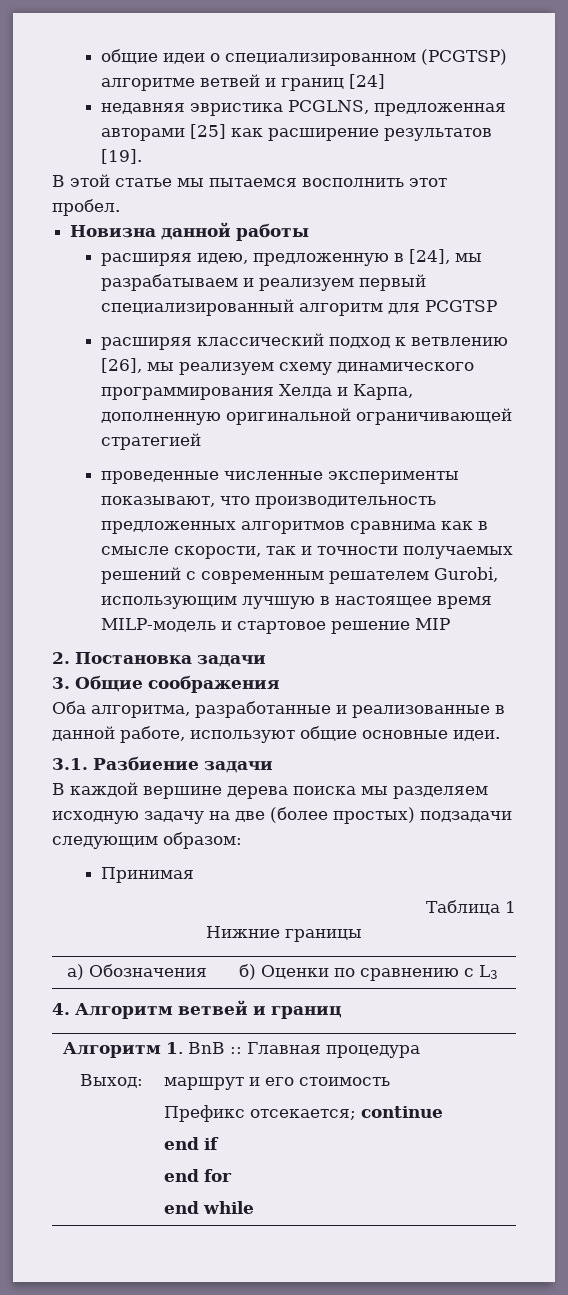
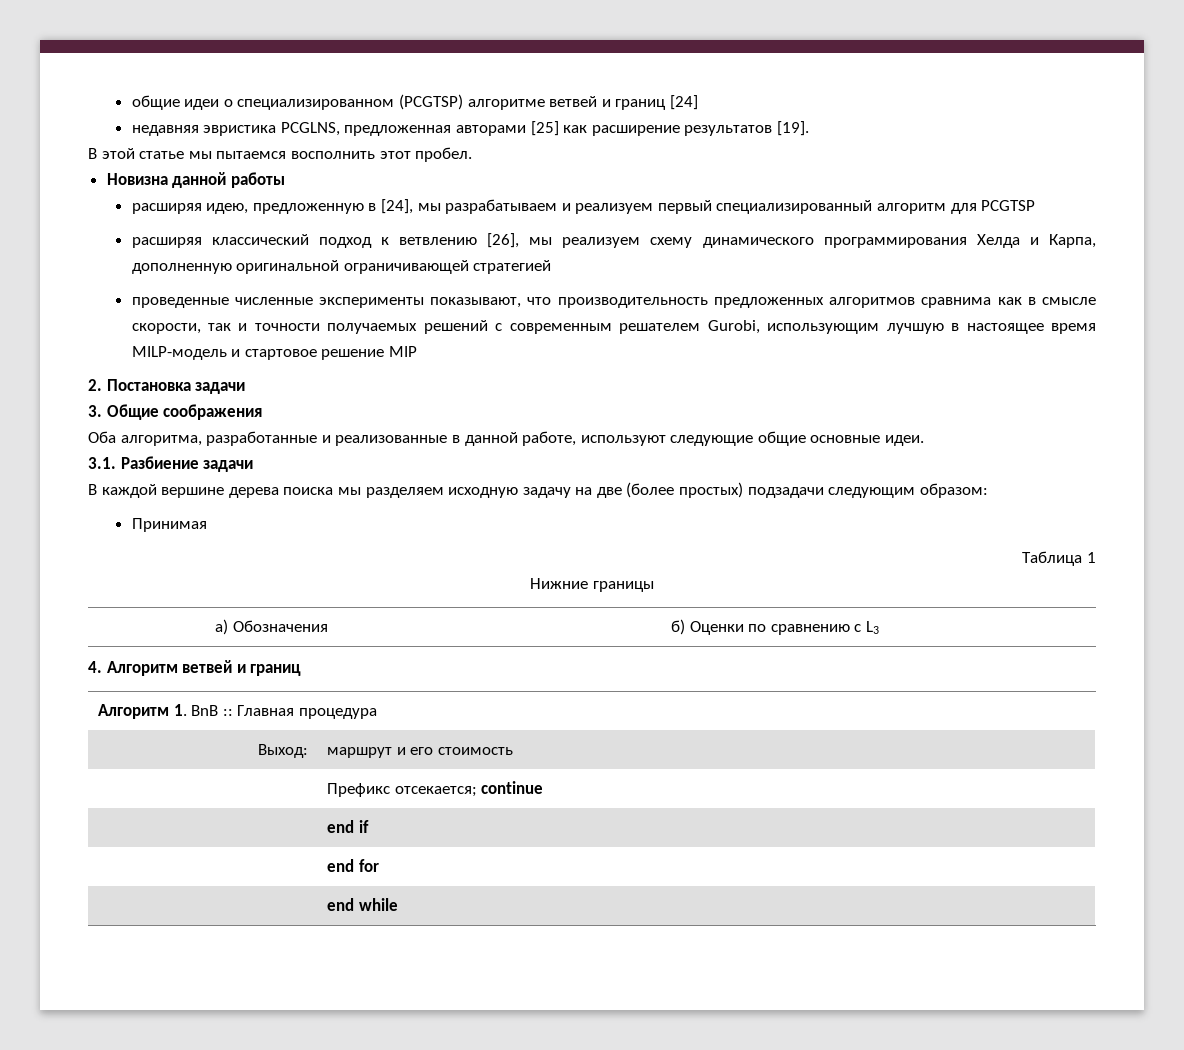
(295, 736) none -> [670,435,754,446] следующие

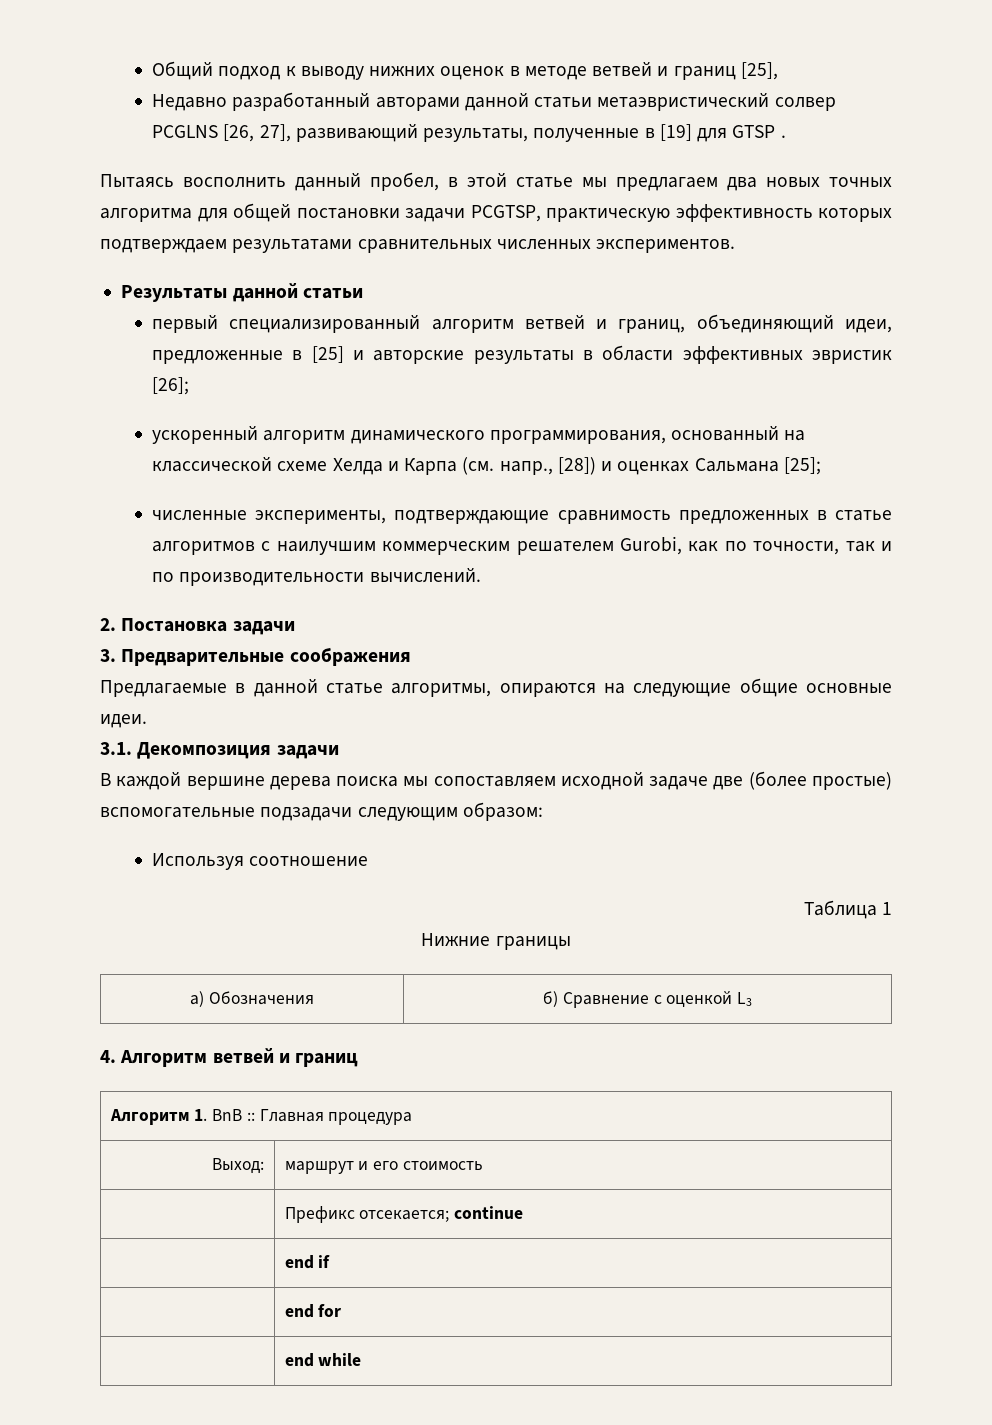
[131,94,698,110] [131,121,809,136] [88,147,473,162] [106,172,285,188] [131,199,1036,214] [131,233,1096,248] [131,260,552,274] [131,297,1096,308] [131,320,1096,334] [131,346,417,360] общие идеи о специализированном (PCGTSP) алгоритме ветвей и границ [24] // недавняя эвристика PCGLNS, предложенная авторами [25] как расширение результатов [19]. // В этой статье мы пытаемся восполнить этот пробел. // Новизна данной работы // расширяя идею, предложенную в [24], мы разрабатываем и реализуем первый специализированный алгоритм для PCGTSP // расширяя классический подход к ветвлению [26], мы реализуем схему динамического программирования Хелда и Карпа, дополненную оригинальной ограничивающей стратегией // проведенные численные эксперименты показывают, что производительность предложенных алгоритмов сравнима как в смысле скорости, так и точности получаемых решений с современным решателем Gurobi, использующим лучшую в настоящее время MILP-модель и стартовое решение MIP -> [152,61,779,80] [152,92,836,111] [152,123,786,142] [100,172,892,191] [100,203,892,222] [100,239,736,253] [121,283,363,302] [152,314,892,333] [152,345,892,364] [152,377,190,395] [152,425,806,444] [152,456,822,475] [152,510,893,524] [152,536,893,555] [152,567,481,586] Общий подход к выводу нижних оценок в методе ветвей и границ [25], // Недавно разработанный авторами данной статьи метаэвристический солвер PCGLNS [26, 27], развивающий результаты, полученные в [19] для GTSP . // Пытаясь восполнить данный пробел, в этой статье мы предлагаем два новых точных алгоритма для общей постановки задачи PCGTSP, практическую эффективность которых подтверждаем результатами сравнительных численных экспериментов. // Результаты данной статьи // первый специализированный алгоритм ветвей и границ, объединяющий идеи, предложенные в [25] и авторские результаты в области эффективных эвристик [26]; // ускоренный алгоритм динамического программирования, основанный на классической схеме Хелда и Карпа (см. напр., [28]) и оценках Сальмана [25]; // численные эксперименты, подтверждающие сравнимость предложенных в статье алгоритмов с наилучшим коммерческим решателем Gurobi, как по точности, так и по производительности вычислений.
[106,404,159,420] Общие -> [121,649,285,666] Предварительные
[88,431,666,446] Оба алгоритма, разработанные и реализованные в данной работе, используют -> [100,678,625,697] Предлагаемые в данной статье алгоритмы, опираются на
[120,456,199,469] Разбиение -> [137,742,272,759] Декомпозиция
[365,482,744,498] разделяем исходную задачу на две (более простых) -> [433,771,892,790] [100,807,255,818] сопоставляем исходной задаче две (более простые) вспомогательные
[131,518,207,532] Принимая -> [152,853,369,870] Используя соотношение
[689,621,862,635] Оценки по сравнению с -> [562,991,733,1008] Сравнение с оценкой

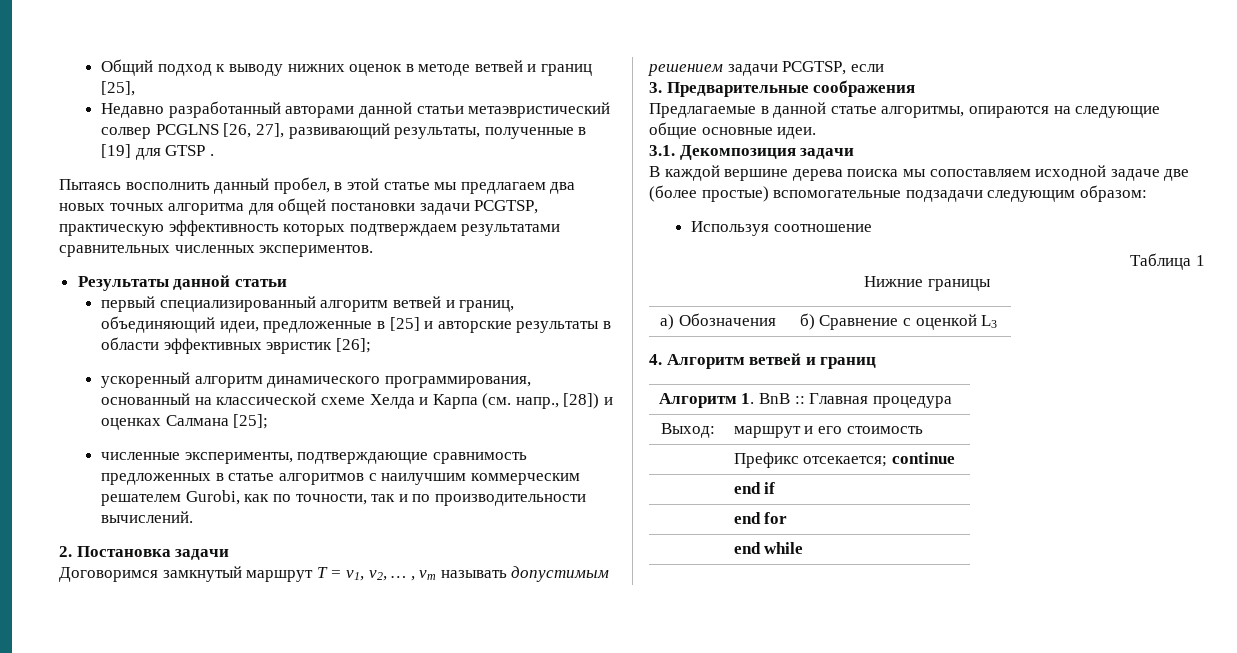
[694,458,779,472] Сальмана -> [165,415,229,426] Салмана
(295, 628) none -> [59,566,610,582] [648,61,884,76] // Договоримся замкнутый маршрут T = v1, v2, … , vm называть допустимым решением задачи PCGTSP, если

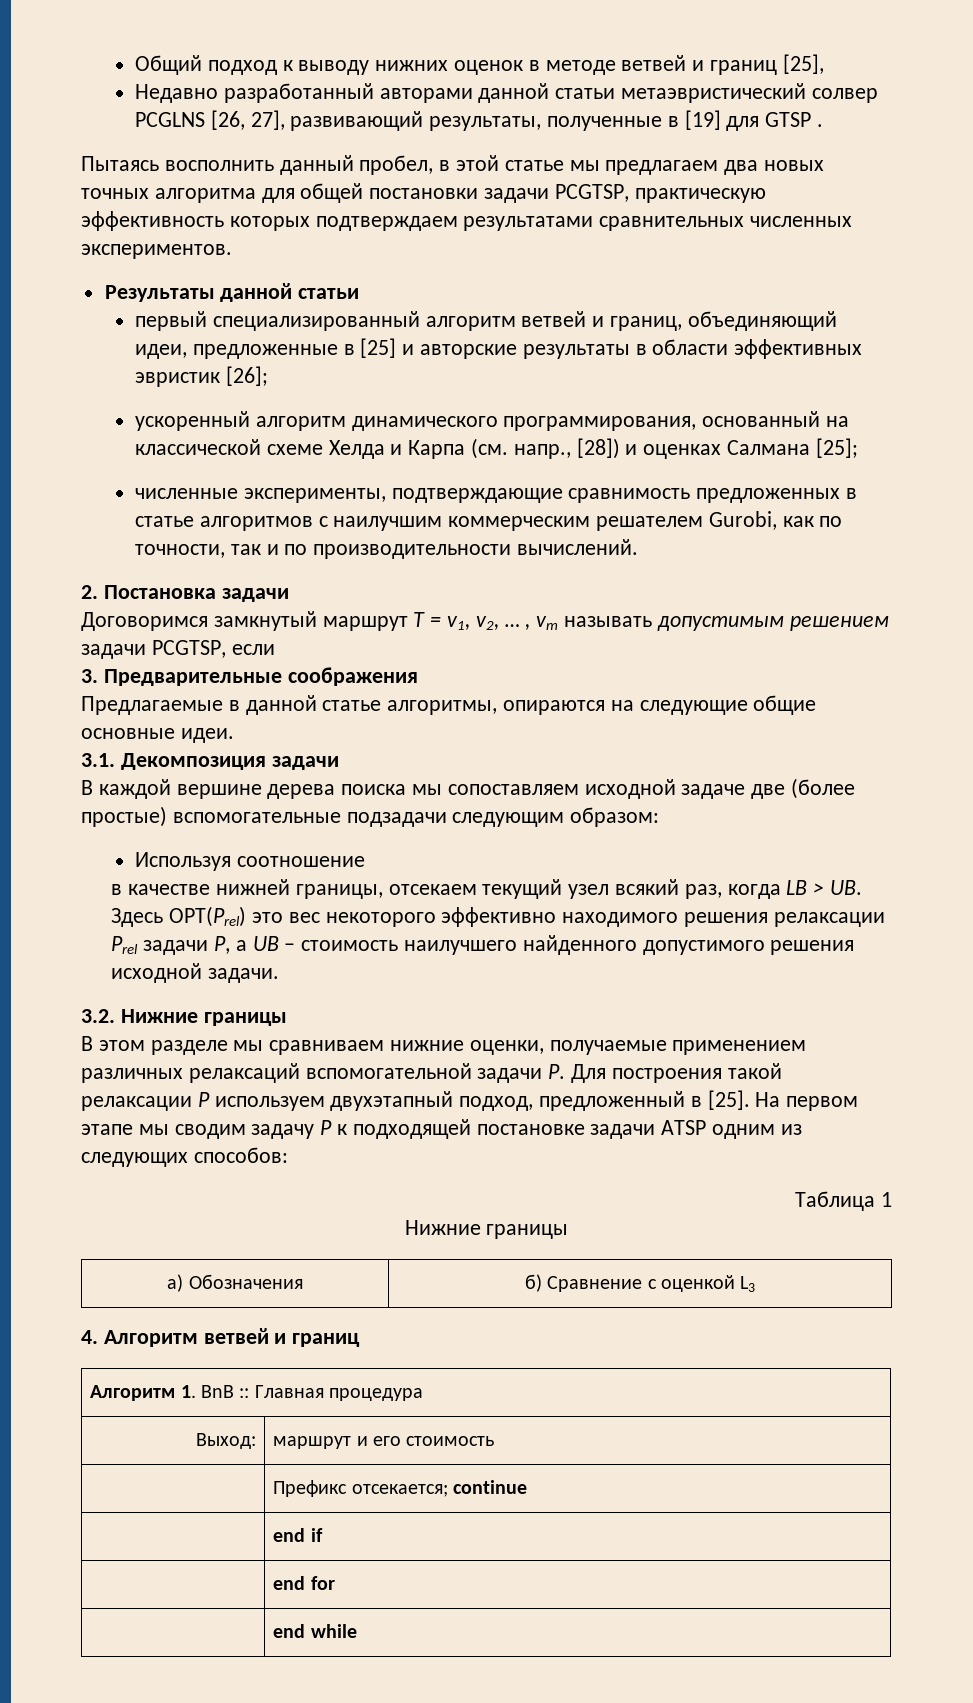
(872, 228) none -> [111,879,863,899] [111,906,885,927] [111,935,855,955] [111,963,280,983] [81,1009,287,1026] [81,1036,807,1055] [81,1063,782,1083] [81,1090,859,1111] [81,1119,802,1139] [81,1147,288,1167] // в качестве нижней границы, отсекаем текущий узел всякий раз, когда LB > UB. Здесь OPT(Prel) это вес некоторого эффективно находимого решения релаксации Prel задачи P, а UB – стоимость наилучшего найденного допустимого решения исходной задачи. // 3.2. Нижние границы // В этом разделе мы сравниваем нижние оценки, получаемые применением различных релаксаций вспомогательной задачи P. Для построения такой релаксации P используем двухэтапный подход, предложенный в [25]. На первом этапе мы сводим задачу P к подходящей постановке задачи ATSP одним из следующих способов:

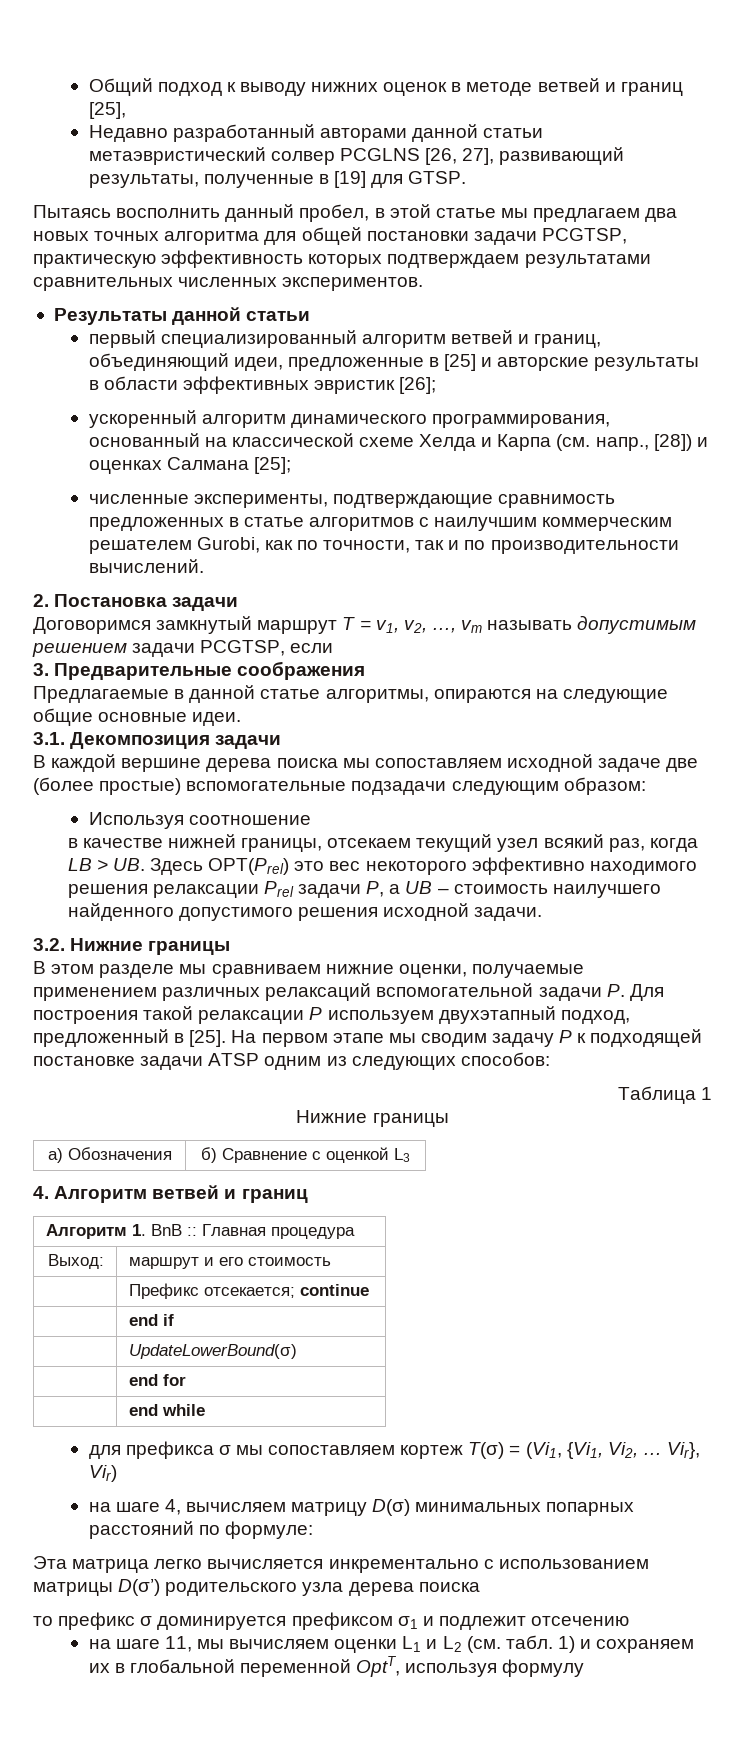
[765,112,824,127] GTSP . -> [408,171,467,184] GTSP.
[504,624,531,630] … , -> [431,628,456,633] …,
(323, 1535) none -> [129,1344,298,1359] // | UpdateLowerBound(σ)
(357, 1631) none -> [88,1441,701,1459] [88,1465,117,1482] [88,1499,635,1516] [88,1521,313,1539] [33,1556,649,1573] [33,1579,480,1596] [33,1612,630,1630] [88,1635,695,1653] [88,1656,585,1677] // для префикса σ мы сопоставляем кортеж T(σ) = (Vi1, {Vi1, Vi2, … Vir}, Vir) // на шаге 4, вычисляем матрицу D(σ) минимальных попарных расстояний по формуле: // Эта матрица легко вычисляется инкрементально с использованием матрицы D(σ’) родительского узла дерева поиска // то префикс σ доминируется префиксом σ1 и подлежит отсечению // на шаге 11, мы вычисляем оценки L1 и L2 (см. табл. 1) и сохраняем их в глобальной переменной OptT, используя формулу

